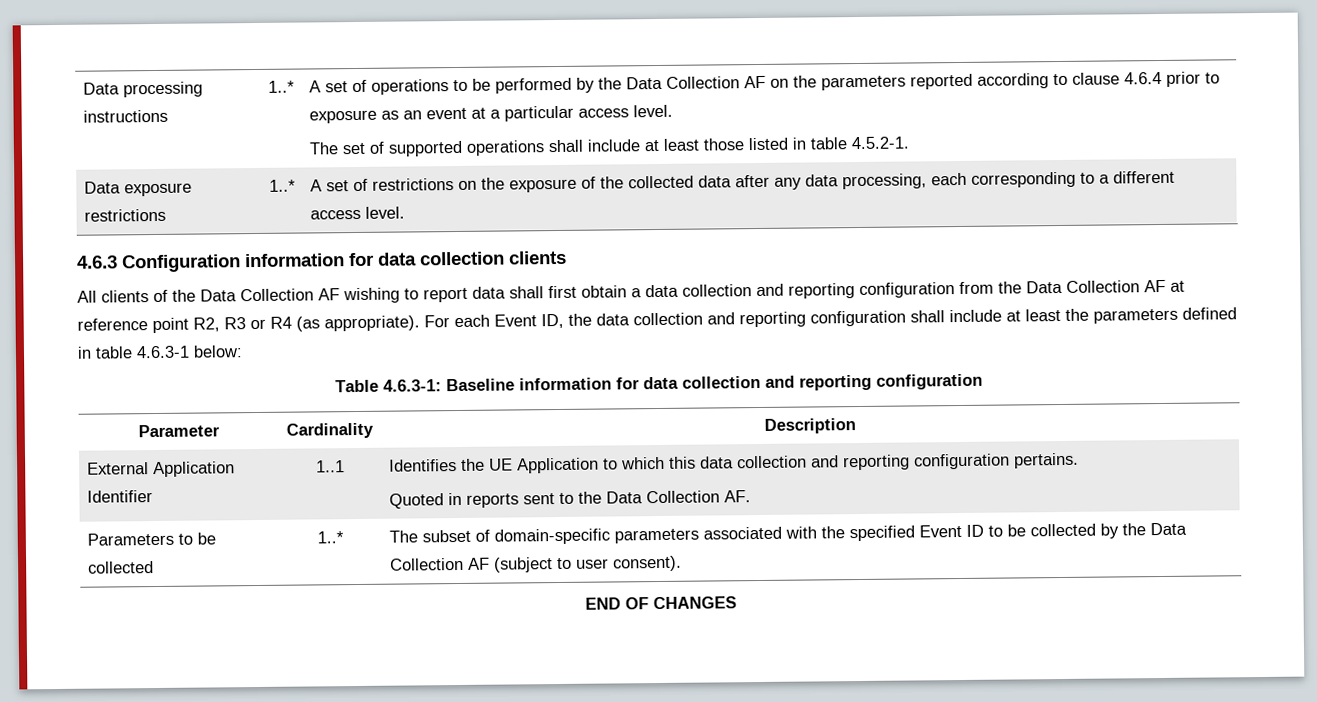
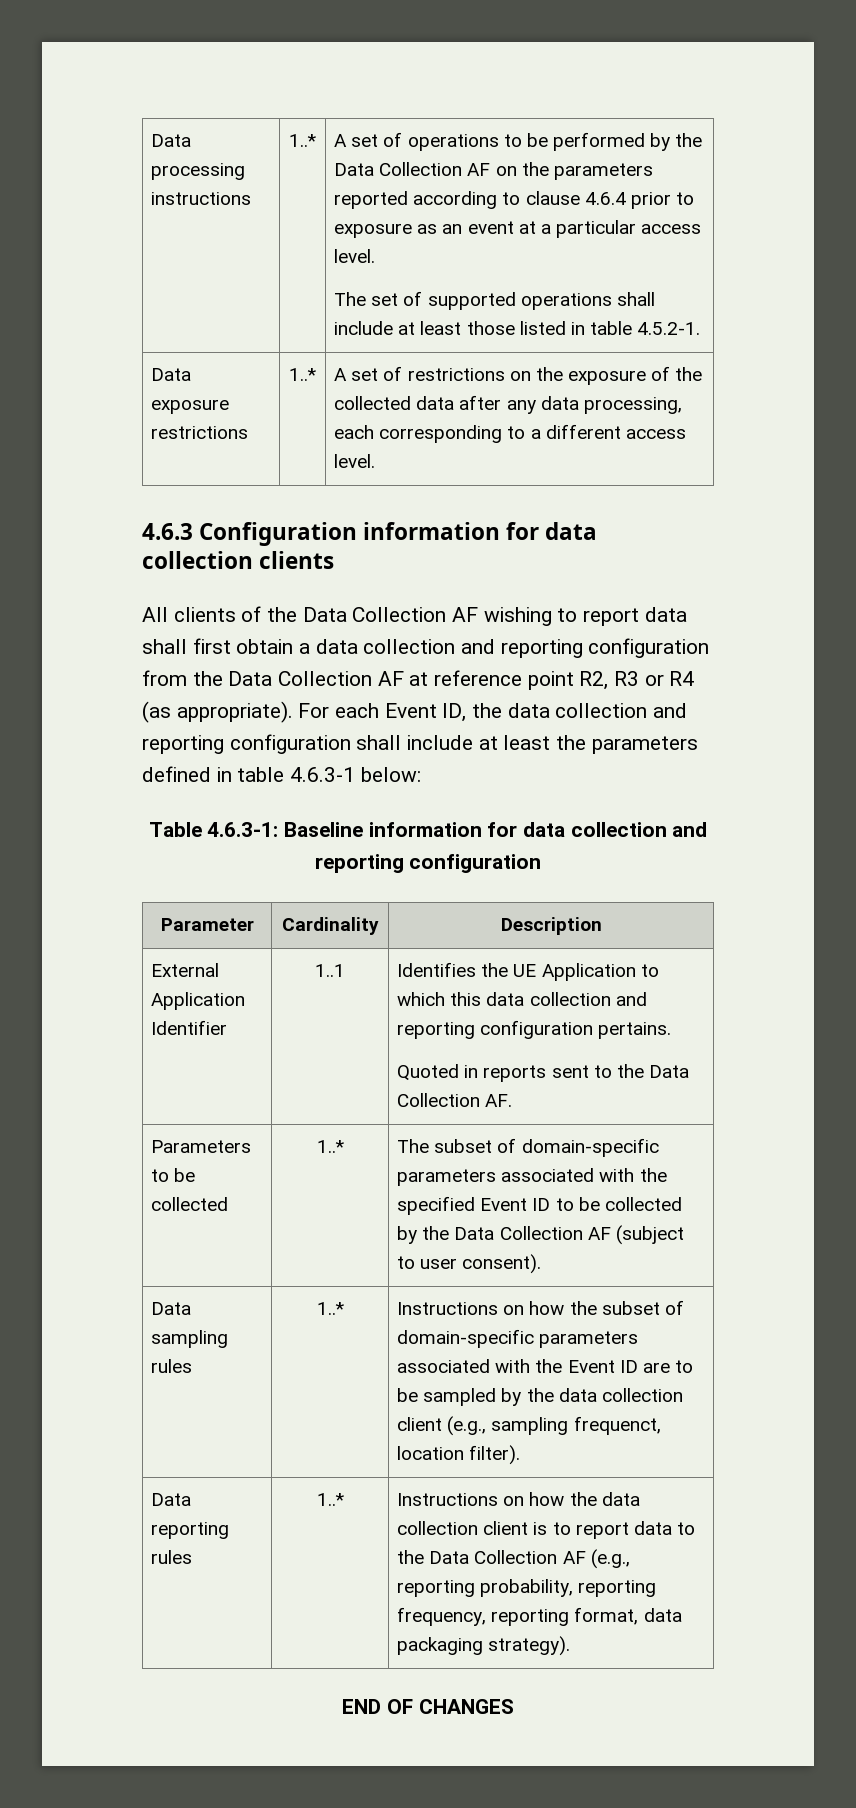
(683, 563) none -> [151,1302,192,1315] [151,1330,229,1348] [151,1359,193,1373] [316,1302,344,1315] [397,1300,684,1315] [397,1329,639,1348] [397,1359,693,1373] [397,1388,683,1406] [397,1416,661,1436] [397,1445,521,1465] [151,1493,192,1506] [151,1522,230,1539] [151,1550,193,1564] [316,1493,344,1506] [397,1492,640,1506] [397,1521,695,1539] [397,1549,630,1569] [397,1579,657,1597] [397,1607,682,1626] [397,1636,571,1656] // Data sampling rules | 1..* | Instructions on how the subset of domain-specific parameters associated with the Event ID are to be sampled by the data collection client (e.g., sampling frequenct, location filter). // Data reporting rules | 1..* | Instructions on how the data collection client is to report data to the Data Collection AF (e.g., reporting probability, reporting frequency, reporting format, data packaging strategy).

